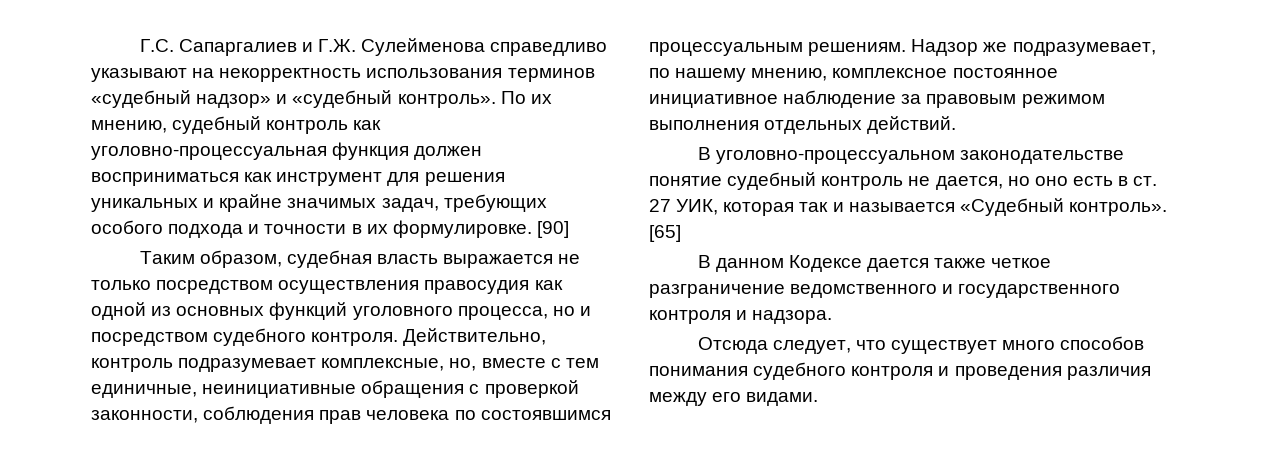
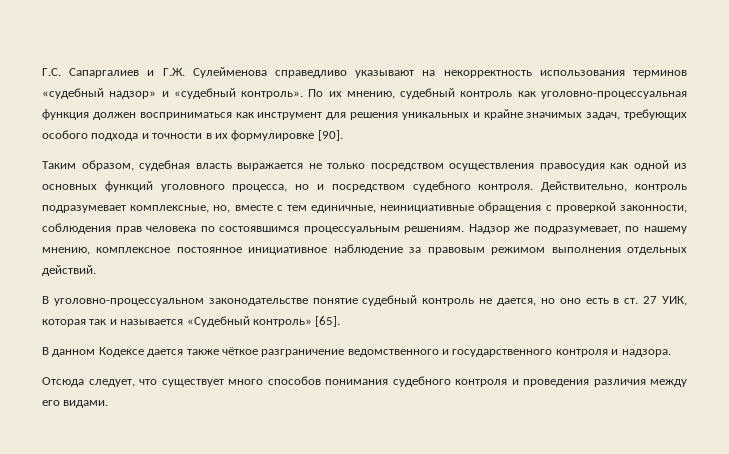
[392,220,569,238] формулировке. [90] -> [231,130,343,141] формулировке [90].
[1068,202,1167,216] [649,225,681,242] контроль». [65] -> [252,316,341,327] контроль» [65].
[991,258,1052,268] четкое -> [221,347,258,355] чёткое

